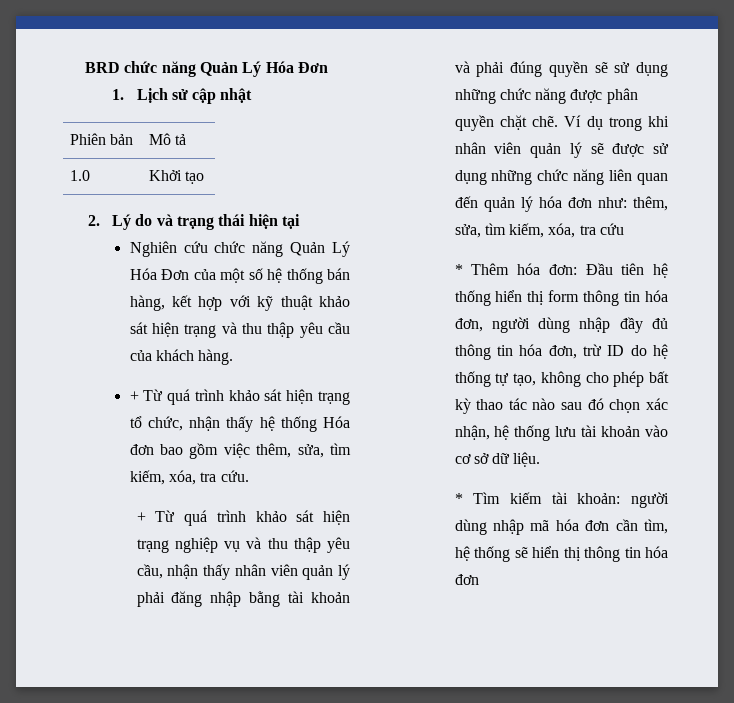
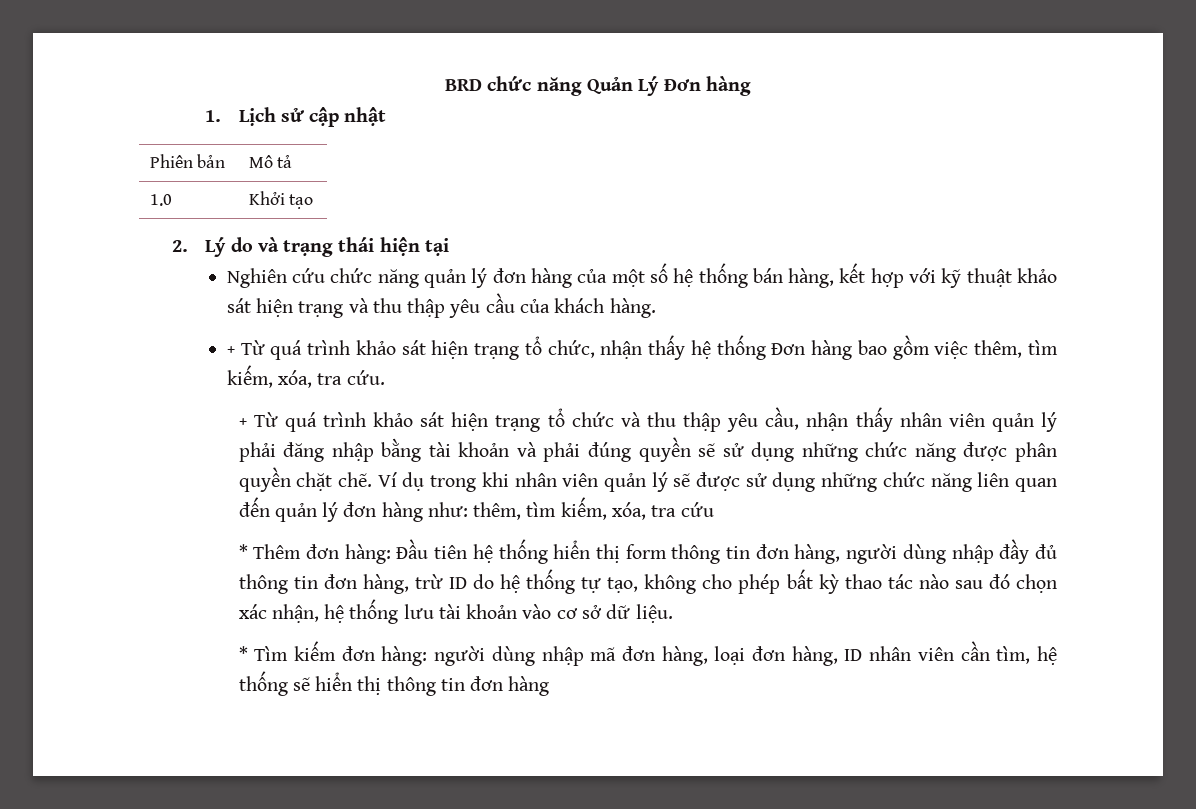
[265,61,328,73] Hóa Đơn -> [663,76,751,96] Đơn hàng
[290,241,350,257] [129,268,190,280] Quản Lý Hóa Đơn -> [424,268,573,288] quản lý đơn hàng
[323,416,350,428] [129,444,154,455] Hóa đơn -> [771,340,853,360] Đơn hàng
[297,444,324,458] sửa, -> (1023, 349) none
[174,537,241,553] nghiệp vụ -> [547,408,614,427] tổ chức
[538,196,592,208] hóa đơn -> [343,502,423,522] đơn hàng
[454,224,481,238] sửa, -> (522, 511) none
[517,263,577,275] hóa đơn: -> [306,544,391,564] đơn hàng:
[645,290,668,302] [454,318,483,332] hóa đơn, -> [755,544,841,564] đơn hàng,
[519,344,577,359] hóa đơn, -> [323,574,409,594] đơn hàng,
[551,492,621,504] tài khoản: -> [341,646,428,666] đơn hàng:
[555,519,610,531] hóa đơn -> [621,646,954,666] đơn hàng, loại đơn hàng, ID nhân viên
[645,546,668,558] [454,574,479,585] hóa đơn -> [470,676,550,696] đơn hàng

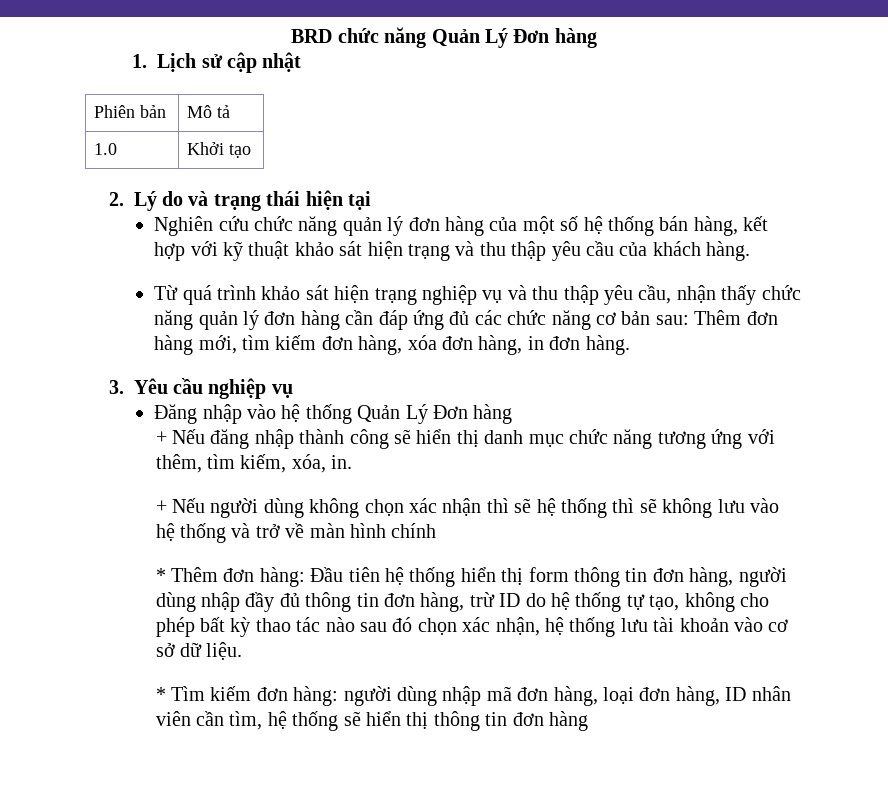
[226,335,1059,360] [226,365,385,388] [238,408,614,432] + Từ quá trình khảo sát hiện trạng tổ chức, nhận thấy hệ thống Đơn hàng bao gồm việc thêm, tìm kiếm, xóa, tra cứu. // + Từ quá trình khảo sát hiện trạng tổ chức -> [154,285,503,305] Từ quá trình khảo sát hiện trạng nghiệp vụ
[899,412,1058,432] [238,437,1058,462] [238,467,1057,492] [238,497,714,522] nhân viên quản lý phải đăng nhập bằng tài khoản và phải đúng quyền sẽ sử dụng những chức năng được phân quyền chặt chẽ. Ví dụ trong khi nhân viên quản lý sẽ được sử dụng những chức năng liên quan đến quản lý đơn hàng như: thêm, tìm kiếm, xóa, tra cứu -> [761,285,801,300] [154,310,778,330] [154,335,630,355] [108,378,293,399] [154,404,513,424] [155,429,775,449] [155,454,353,473] [155,498,780,518] [155,523,437,543] chức năng quản lý đơn hàng cần đáp ứng đủ các chức năng cơ bản sau: Thêm đơn hàng mới, tìm kiếm đơn hàng, xóa đơn hàng, in đơn hàng. // 3. Yêu cầu nghiệp vụ // Đăng nhập vào hệ thống Quản Lý Đơn hàng // + Nếu đăng nhập thành công sẽ hiển thị danh mục chức năng tương ứng với thêm, tìm kiếm, xóa, in. // + Nếu người dùng không chọn xác nhận thì sẽ hệ thống thì sẽ không lưu vào hệ thống và trở về màn hình chính

